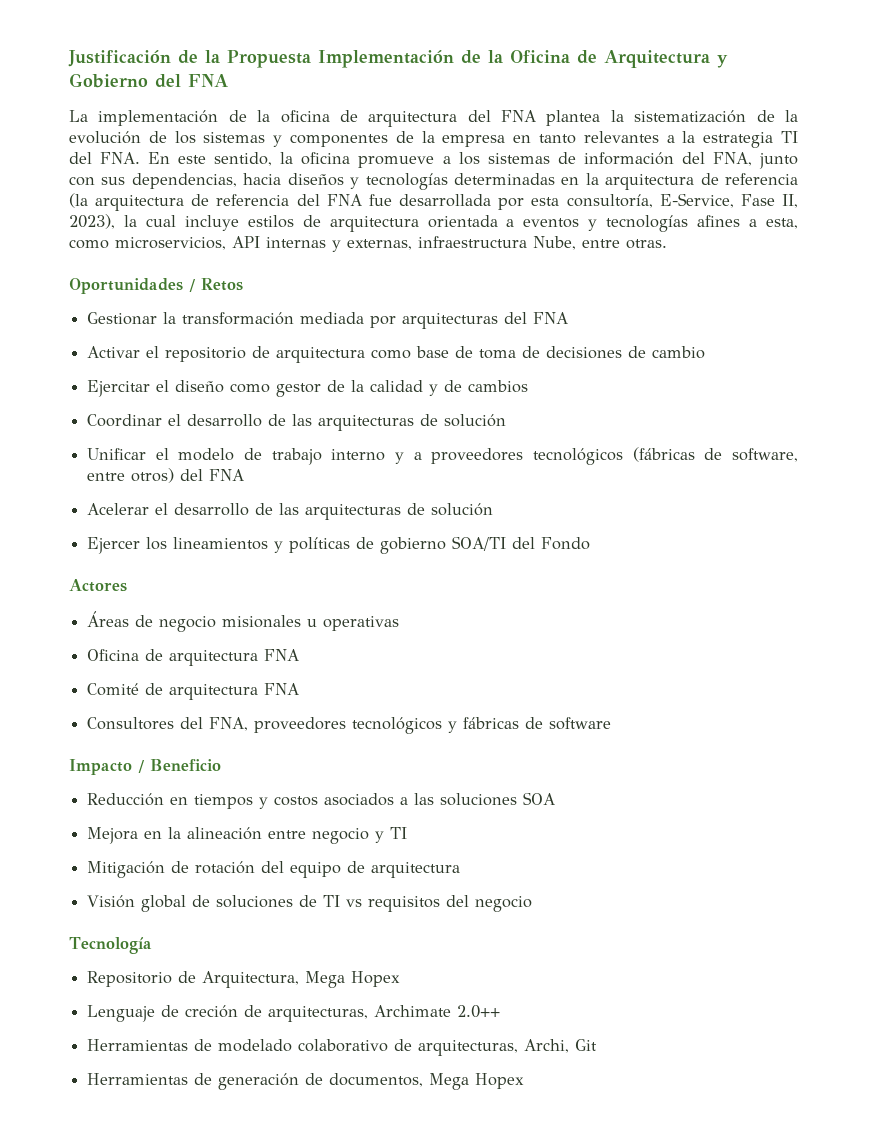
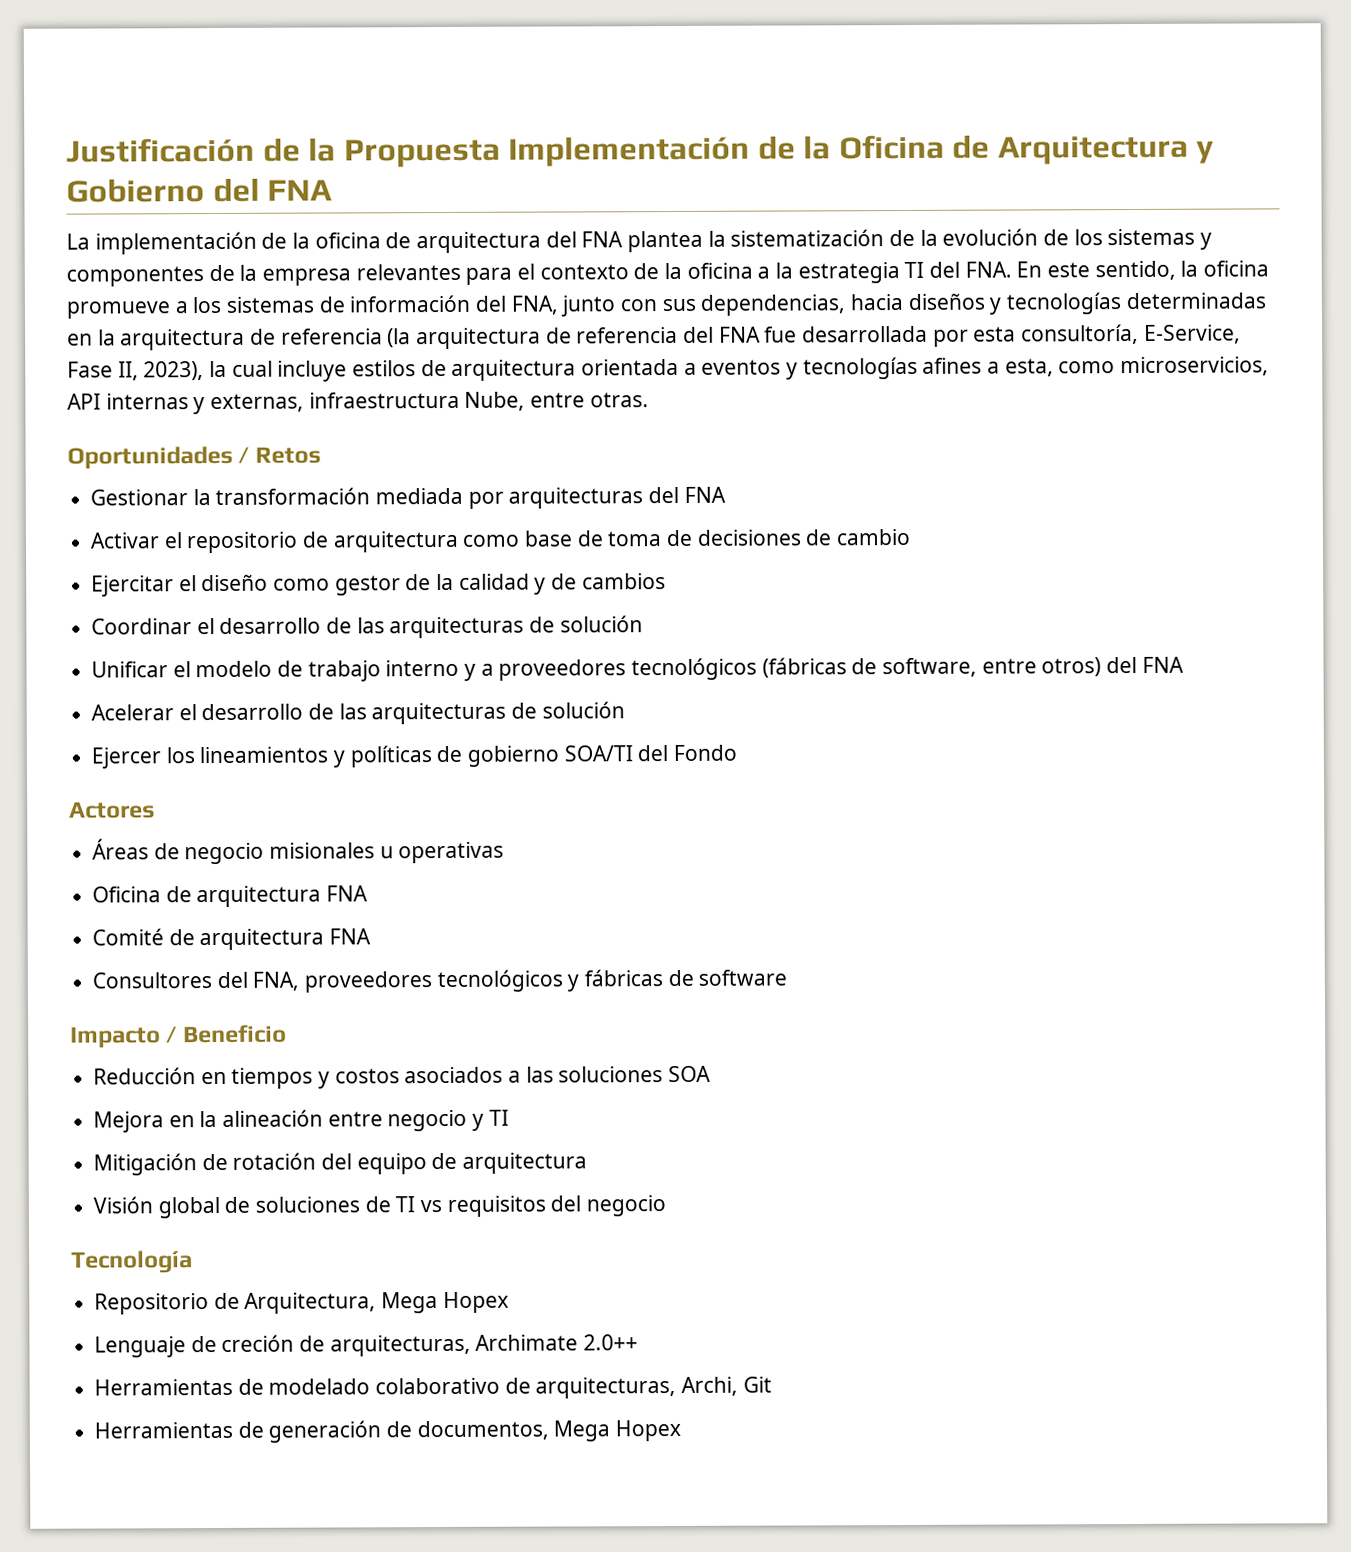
[513,131,659,144] en tanto relevantes -> [355,262,753,285] relevantes para el contexto de la oficina

